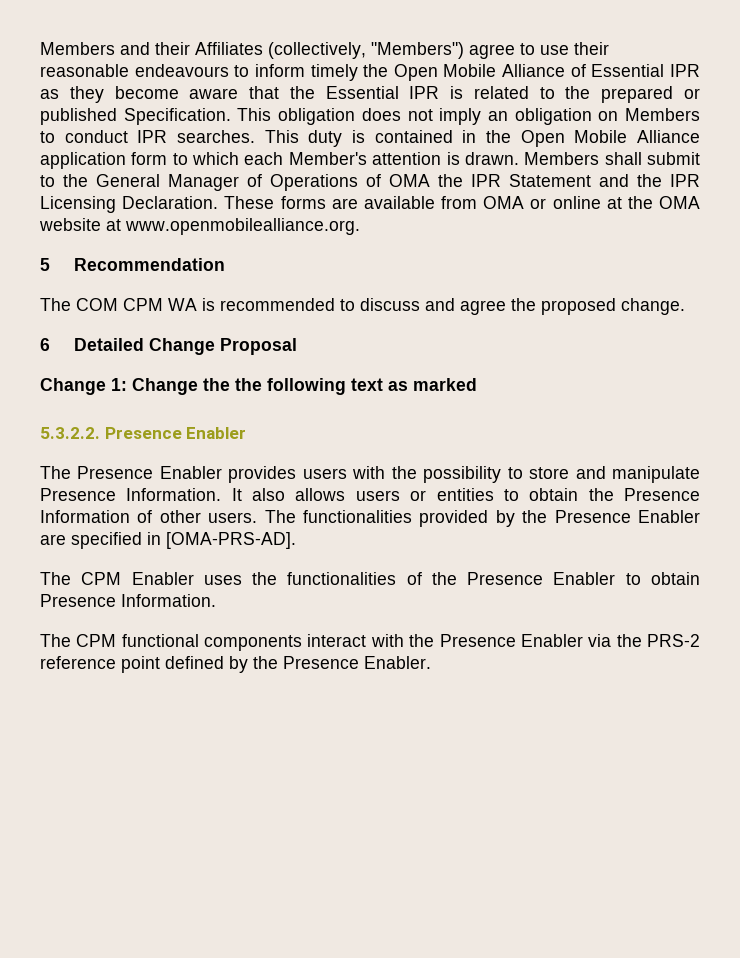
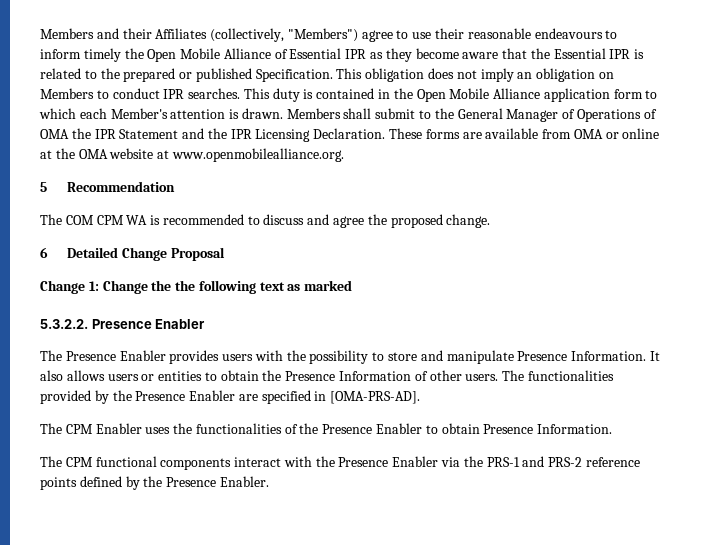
(642, 640) none -> [486,456,545,467] PRS-1 and
[121,656,160,673] point -> [40,477,77,490] points

